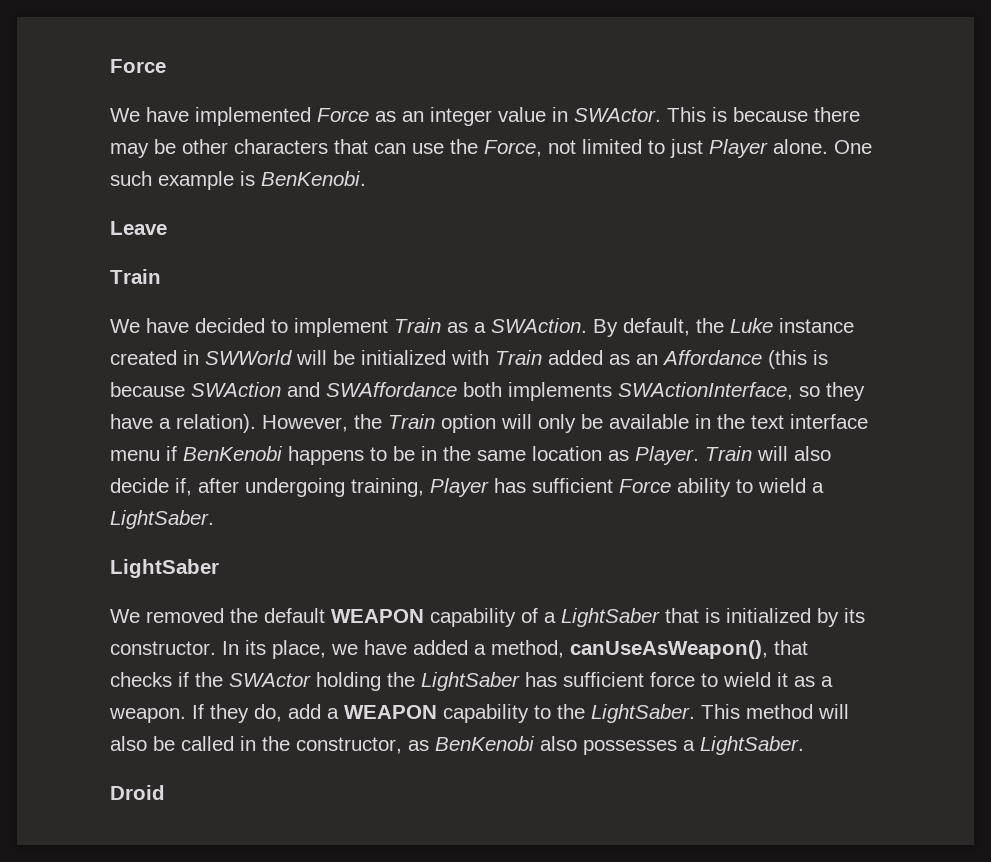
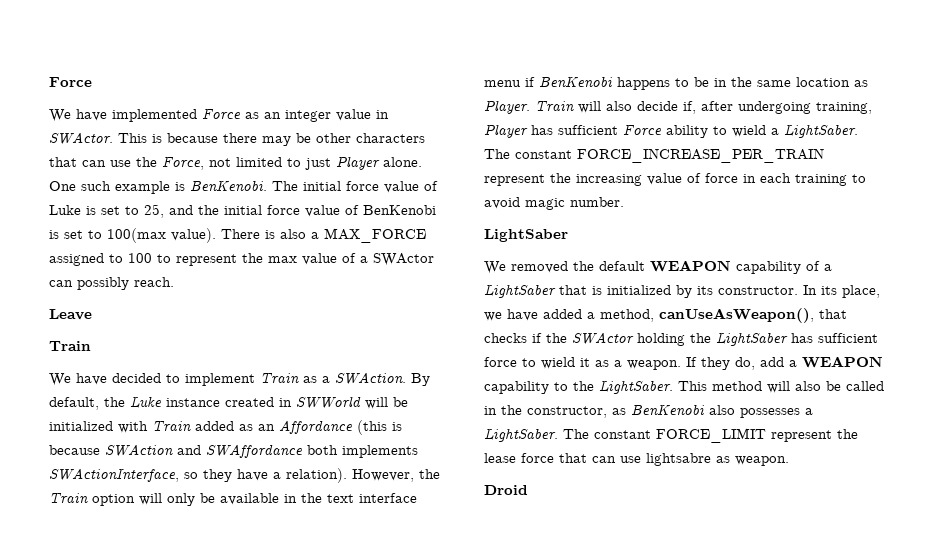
(366, 178) none -> [272,181,438,193] [49,204,436,218] [49,228,426,243] [49,253,434,266] [49,277,174,290] The initial force value of Luke is set to 25, and the initial force value of BenKenobi is set to 100(max value). There is also a MAX_FORCE assigned to 100 to represent the max value of a SWActor can possibly reach.
(214, 519) none -> [484,148,824,163] [484,173,866,186] [484,197,624,210] The constant FORCE_INCREASE_PER_TRAIN represent the increasing value of force in each training to avoid magic number.
(804, 745) none -> [563,428,858,443] [484,453,789,466] The constant FORCE_LIMIT represent the lease force that can use lightsabre as weapon.

